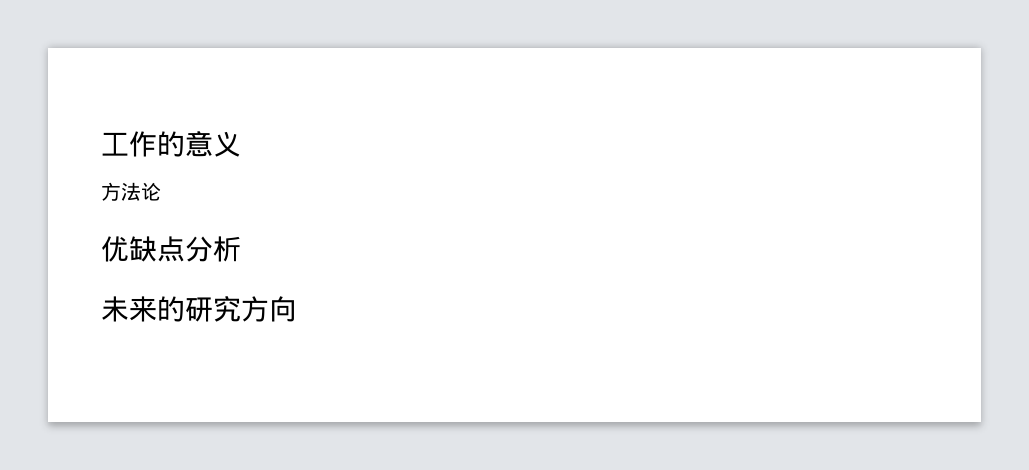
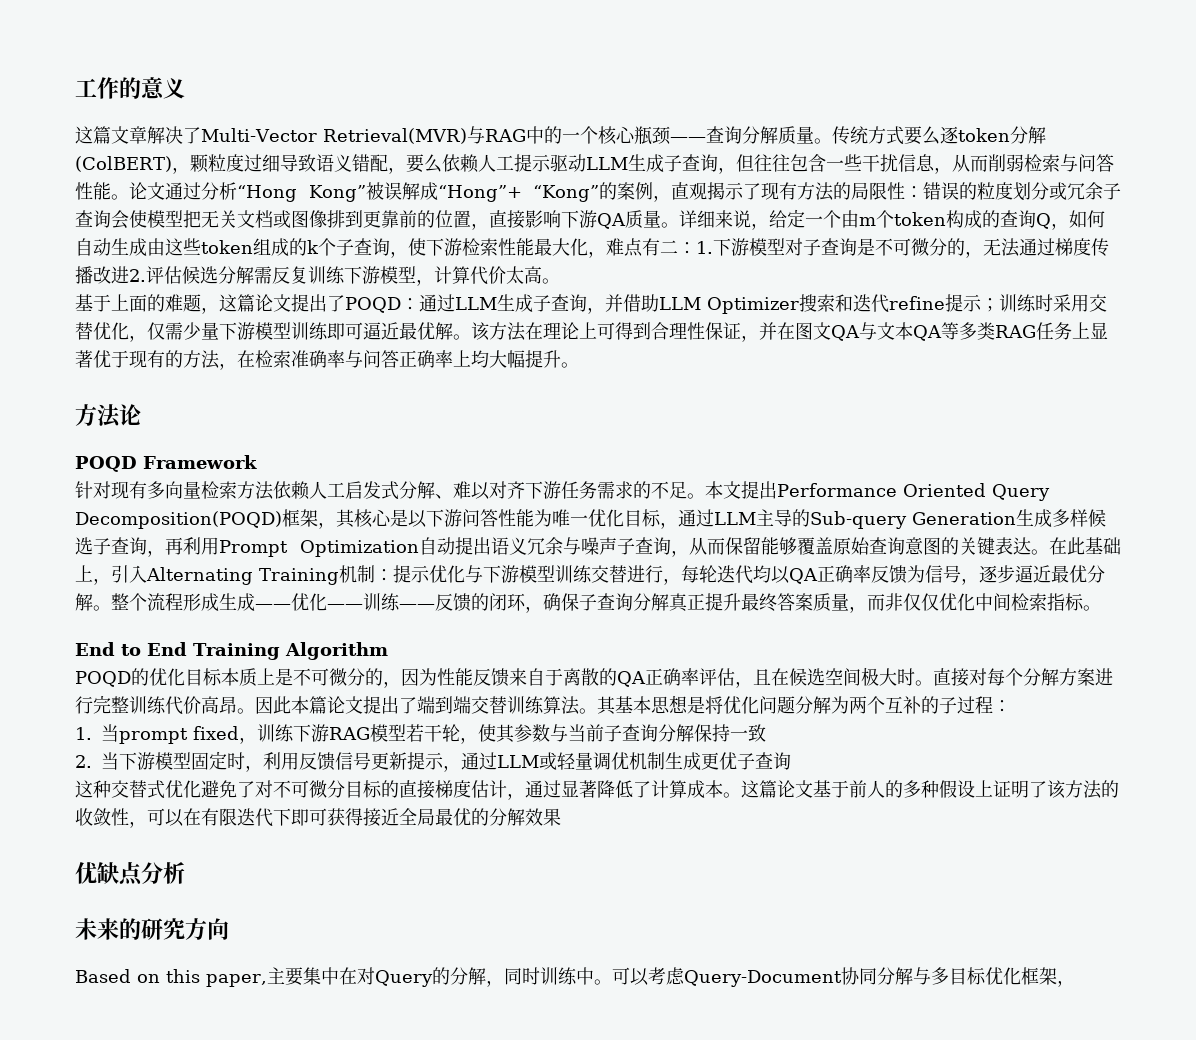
[101,182,161,201] 方法论 -> [75,126,1046,145] [75,154,1114,174] [75,182,1121,202] [75,209,1105,230] [75,238,1109,258] [75,266,560,286] [75,294,1107,314] [75,322,1108,342] [75,350,579,370] [75,404,141,428] [75,455,257,472] [75,481,1050,501] [75,509,1106,529] [75,537,1121,557] [75,565,1105,585] [75,593,1101,613] [75,642,388,660] [75,667,1113,688] [75,695,1011,715] [75,724,766,744] [75,751,791,772] [75,780,1119,800] [75,808,561,828] 这篇文章解决了Multi-Vector Retrieval(MVR)与RAG中的一个核心瓶颈——查询分解质量。传统方式要么逐token分解(ColBERT)，颗粒度过细导致语义错配，要么依赖人工提示驱动LLM生成子查询，但往往包含一些干扰信息，从而削弱检索与问答性能。论文通过分析“Hong Kong”被误解成“Hong”+ “Kong”的案例，直观揭示了现有方法的局限性：错误的粒度划分或冗余子查询会使模型把无关文档或图像排到更靠前的位置，直接影响下游QA质量。详细来说，给定一个由m个token构成的查询Q，如何自动生成由这些token组成的k个子查询，使下游检索性能最大化，难点有二：1.下游模型对子查询是不可微分的，无法通过梯度传播改进2.评估候选分解需反复训练下游模型，计算代价太高。 // 基于上面的难题，这篇论文提出了POQD：通过LLM生成子查询，并借助LLM Optimizer搜索和迭代refine提示；训练时采用交替优化，仅需少量下游模型训练即可逼近最优解。该方法在理论上可得到合理性保证，并在图文QA与文本QA等多类RAG任务上显著优于现有的方法，在检索准确率与问答正确率上均大幅提升。 // 方法论 // POQD Framework // 针对现有多向量检索方法依赖人工启发式分解、难以对齐下游任务需求的不足。本文提出Performance Oriented Query Decomposition(POQD)框架，其核心是以下游问答性能为唯一优化目标，通过LLM主导的Sub-query Generation生成多样候选子查询，再利用Prompt Optimization自动提出语义冗余与噪声子查询，从而保留能够覆盖原始查询意图的关键表达。在此基础上，引入Alternating Training机制：提示优化与下游模型训练交替进行，每轮迭代均以QA正确率反馈为信号，逐步逼近最优分解。整个流程形成生成——优化——训练——反馈的闭环，确保子查询分解真正提升最终答案质量，而非仅仅优化中间检索指标。 // End to End Training Algorithm // POQD的优化目标本质上是不可微分的，因为性能反馈来自于离散的QA正确率评估，且在候选空间极大时。直接对每个分解方案进行完整训练代价高昂。因此本篇论文提出了端到端交替训练算法。其基本思想是将优化问题分解为两个互补的子过程： // 1.当prompt fixed，训练下游RAG模型若干轮，使其参数与当前子查询分解保持一致 // 2.当下游模型固定时，利用反馈信号更新提示，通过LLM或轻量调优机制生成更优子查询 // 这种交替式优化避免了对不可微分目标的直接梯度估计，通过显著降低了计算成本。这篇论文基于前人的多种假设上证明了该方法的收敛性，可以在有限迭代下即可获得接近全局最优的分解效果
(297, 309) none -> [75,967,1075,987] // Based on this paper,主要集中在对Query的分解，同时训练中。可以考虑Query-Document协同分解与多目标优化框架，

